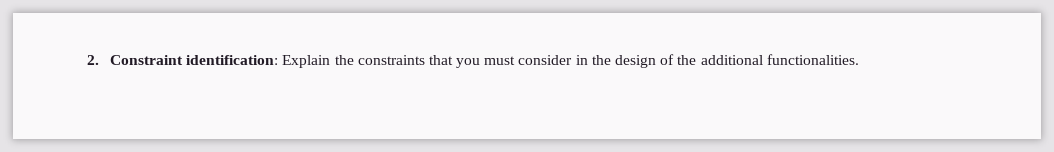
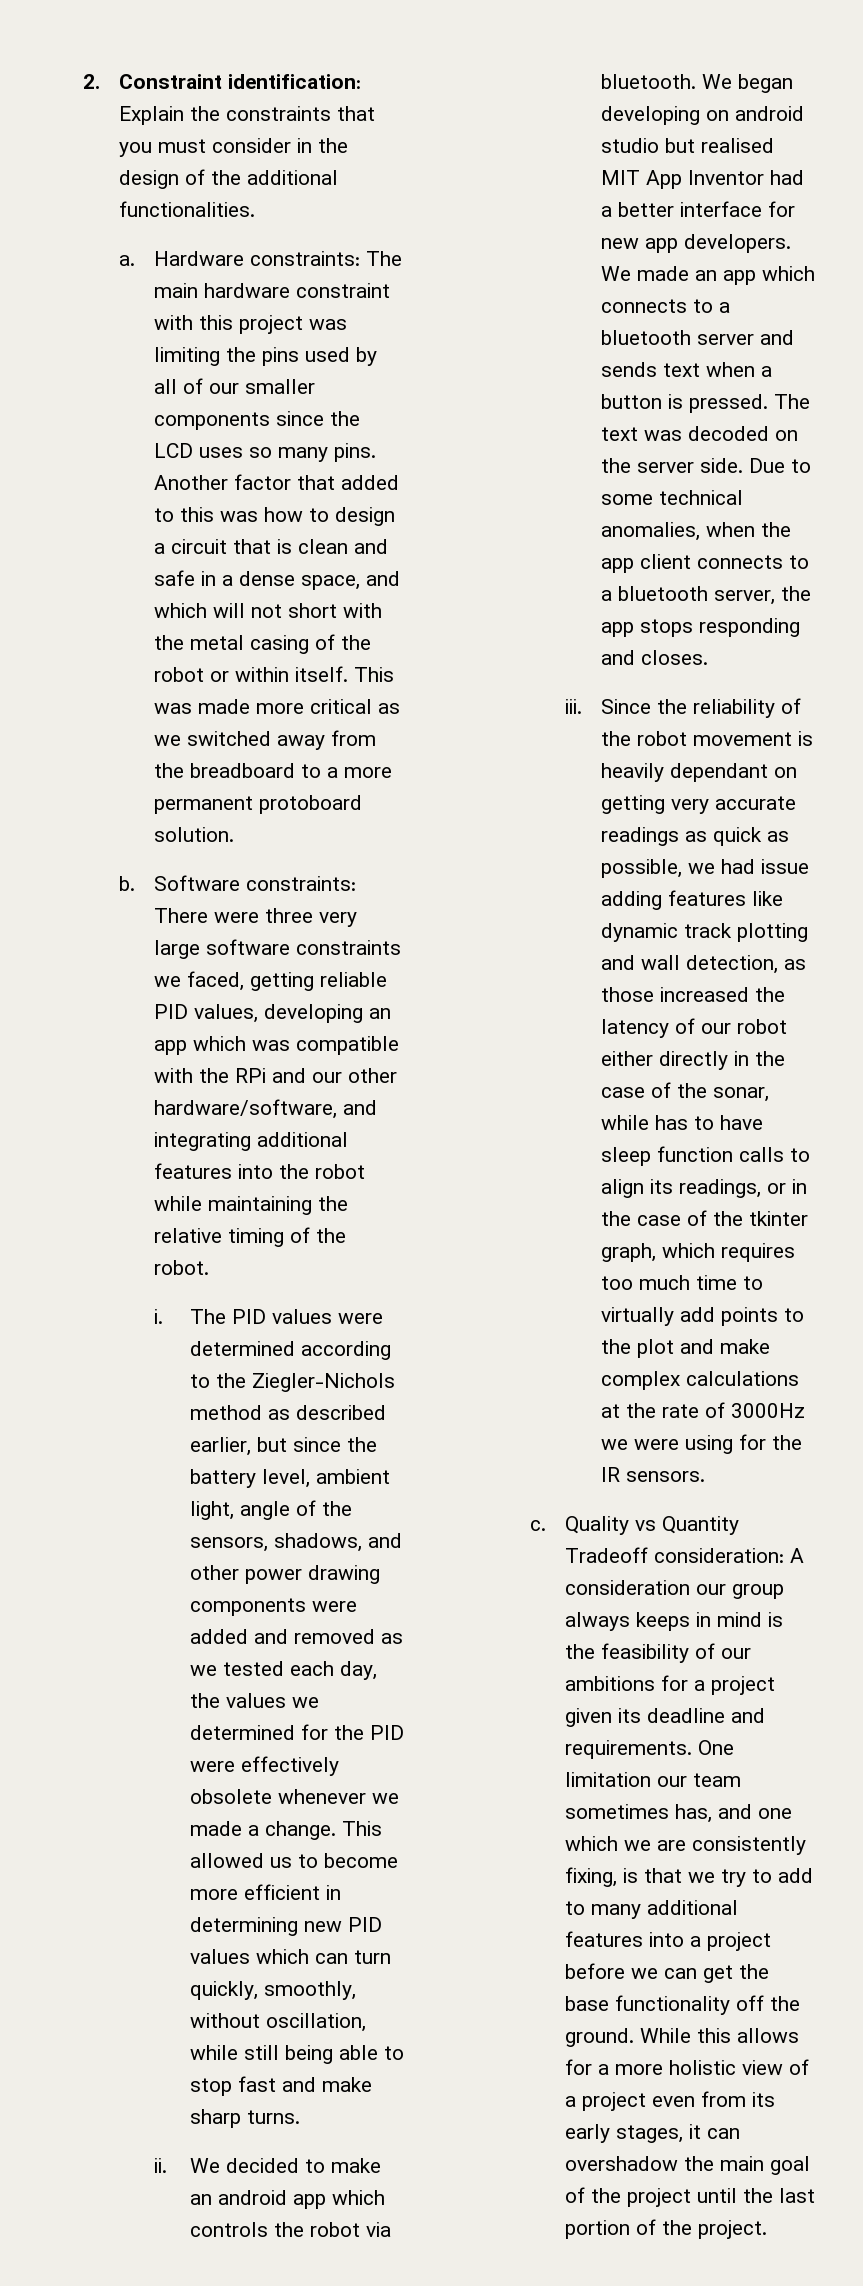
(859, 59) none -> [118,251,403,266] [154,283,391,298] [154,315,348,334] [154,347,378,366] [154,378,316,394] [154,411,361,430] [154,443,377,462] [154,474,400,490] [154,507,396,526] [154,539,389,554] [154,570,401,590] [154,603,383,618] [154,634,372,654] [154,666,395,682] [154,699,401,714] [154,730,377,750] [154,763,393,778] [154,795,363,814] [154,827,235,842] [118,875,357,891] [154,908,358,927] [154,939,402,959] [154,971,388,991] [154,1004,392,1023] [154,1036,400,1055] [154,1068,398,1083] [154,1099,378,1119] [154,1132,349,1151] [154,1163,366,1179] [154,1196,349,1215] [154,1227,347,1247] [154,1260,210,1275] [154,1309,384,1324] [190,1341,392,1360] [190,1373,396,1392] [190,1405,387,1420] [190,1437,378,1456] [190,1469,391,1488] [190,1500,353,1520] [190,1533,403,1552] [190,1565,381,1584] [190,1598,358,1616] [190,1629,404,1644] [190,1661,378,1680] [190,1693,320,1708] [190,1724,405,1740] [190,1756,340,1776] [190,1789,400,1804] [190,1821,383,1840] [190,1853,399,1868] [190,1884,342,1900] [190,1917,383,1936] [190,1949,392,1964] [190,1981,357,2000] [190,2013,367,2032] [190,2045,405,2064] [190,2076,373,2096] [190,2109,301,2128] [154,2158,382,2173] [190,2190,386,2209] [190,2222,392,2237] [601,74,794,93] [601,106,805,125] [601,138,775,153] [601,170,805,189] [601,201,796,217] [601,234,792,253] [601,266,816,285] [601,299,731,313] [601,330,795,345] [601,362,773,377] [601,394,811,413] [601,426,799,441] [601,458,812,473] [601,490,744,505] [601,522,792,541] [601,554,810,573] [601,586,812,605] [601,618,801,637] [601,650,709,665] [565,698,802,718] [601,731,814,746] [601,763,798,782] [601,795,797,814] [601,827,790,846] [601,859,810,878] [601,890,784,910] [601,923,809,942] [601,955,807,974] [601,987,786,1002] [601,1018,788,1038] [601,1051,786,1070] [601,1082,770,1102] [601,1115,764,1130] [601,1146,811,1166] [601,1179,808,1198] [601,1210,809,1226] [601,1243,796,1262] [601,1275,764,1290] [601,1307,805,1326] [601,1339,771,1358] [601,1371,800,1390] [601,1402,806,1418] [601,1434,803,1454] [601,1467,706,1482] [529,1516,740,1535] [565,1547,805,1563] [565,1580,785,1599] [565,1612,784,1631] [565,1643,752,1663] [565,1675,776,1695] [565,1708,766,1727] [565,1740,735,1759] [565,1772,742,1787] [565,1804,793,1823] [565,1836,807,1855] [565,1867,814,1887] [565,1900,739,1919] [565,1931,772,1951] [565,1963,770,1983] [565,1995,801,2015] [565,2028,800,2047] [565,2059,810,2075] [565,2091,776,2111] [565,2124,741,2143] [565,2156,811,2175] [565,2187,816,2207] [565,2219,768,2239] // a. Hardware constraints: The main hardware constraint with this project was limiting the pins used by all of our smaller components since the LCD uses so many pins. Another factor that added to this was how to design a circuit that is clean and safe in a dense space, and which will not short with the metal casing of the robot or within itself. This was made more critical as we switched away from the breadboard to a more permanent protoboard solution. // b. Software constraints: There were three very large software constraints we faced, getting reliable PID values, developing an app which was compatible with the RPi and our other hardware/software, and integrating additional features into the robot while maintaining the relative timing of the robot. // i. The PID values were determined according to the Ziegler-Nichols method as described earlier, but since the battery level, ambient light, angle of the sensors, shadows, and other power drawing components were added and removed as we tested each day, the values we determined for the PID were effectively obsolete whenever we made a change. This allowed us to become more efficient in determining new PID values which can turn quickly, smoothly, without oscillation, while still being able to stop fast and make sharp turns. // ii. We decided to make an android app which controls the robot via bluetooth. We began developing on android studio but realised MIT App Inventor had a better interface for new app developers. We made an app which connects to a bluetooth server and sends text when a button is pressed. The text was decoded on the server side. Due to some technical anomalies, when the app client connects to a bluetooth server, the app stops responding and closes. // iii. Since the reliability of the robot movement is heavily dependant on getting very accurate readings as quick as possible, we had issue adding features like dynamic track plotting and wall detection, as those increased the latency of our robot either directly in the case of the sonar, while has to have sleep function calls to align its readings, or in the case of the tkinter graph, which requires too much time to virtually add points to the plot and make complex calculations at the rate of 3000Hz we were using for the IR sensors. // c. Quality vs Quantity Tradeoff consideration: A consideration our group always keeps in mind is the feasibility of our ambitions for a project given its deadline and requirements. One limitation our team sometimes has, and one which we are consistently fixing, is that we try to add to many additional features into a project before we can get the base functionality off the ground. While this allows for a more holistic view of a project even from its early stages, it can overshadow the main goal of the project until the last portion of the project.

